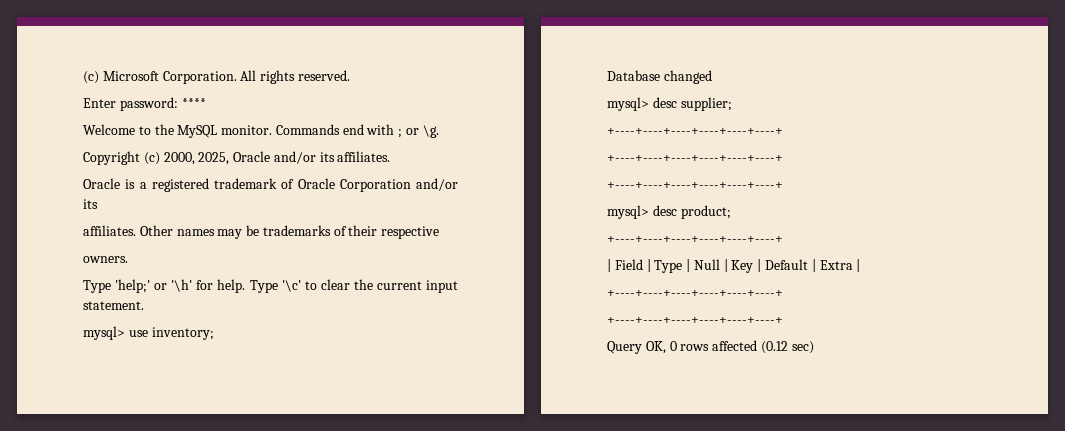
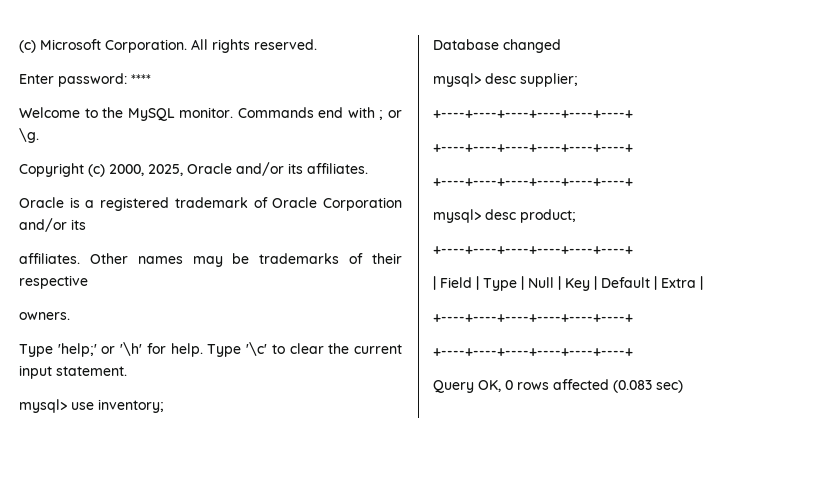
[760,341,788,354] (0.12 -> [613,380,652,393] (0.083

